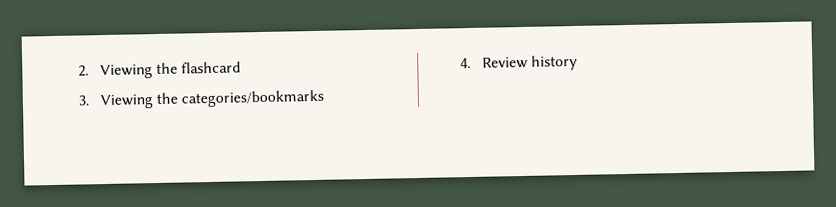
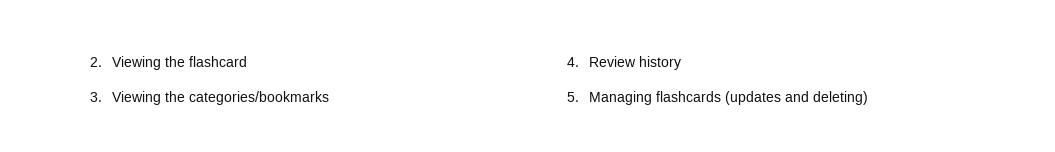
(579, 62) none -> [566,91,869,105] // 5. Managing flashcards (updates and deleting)

